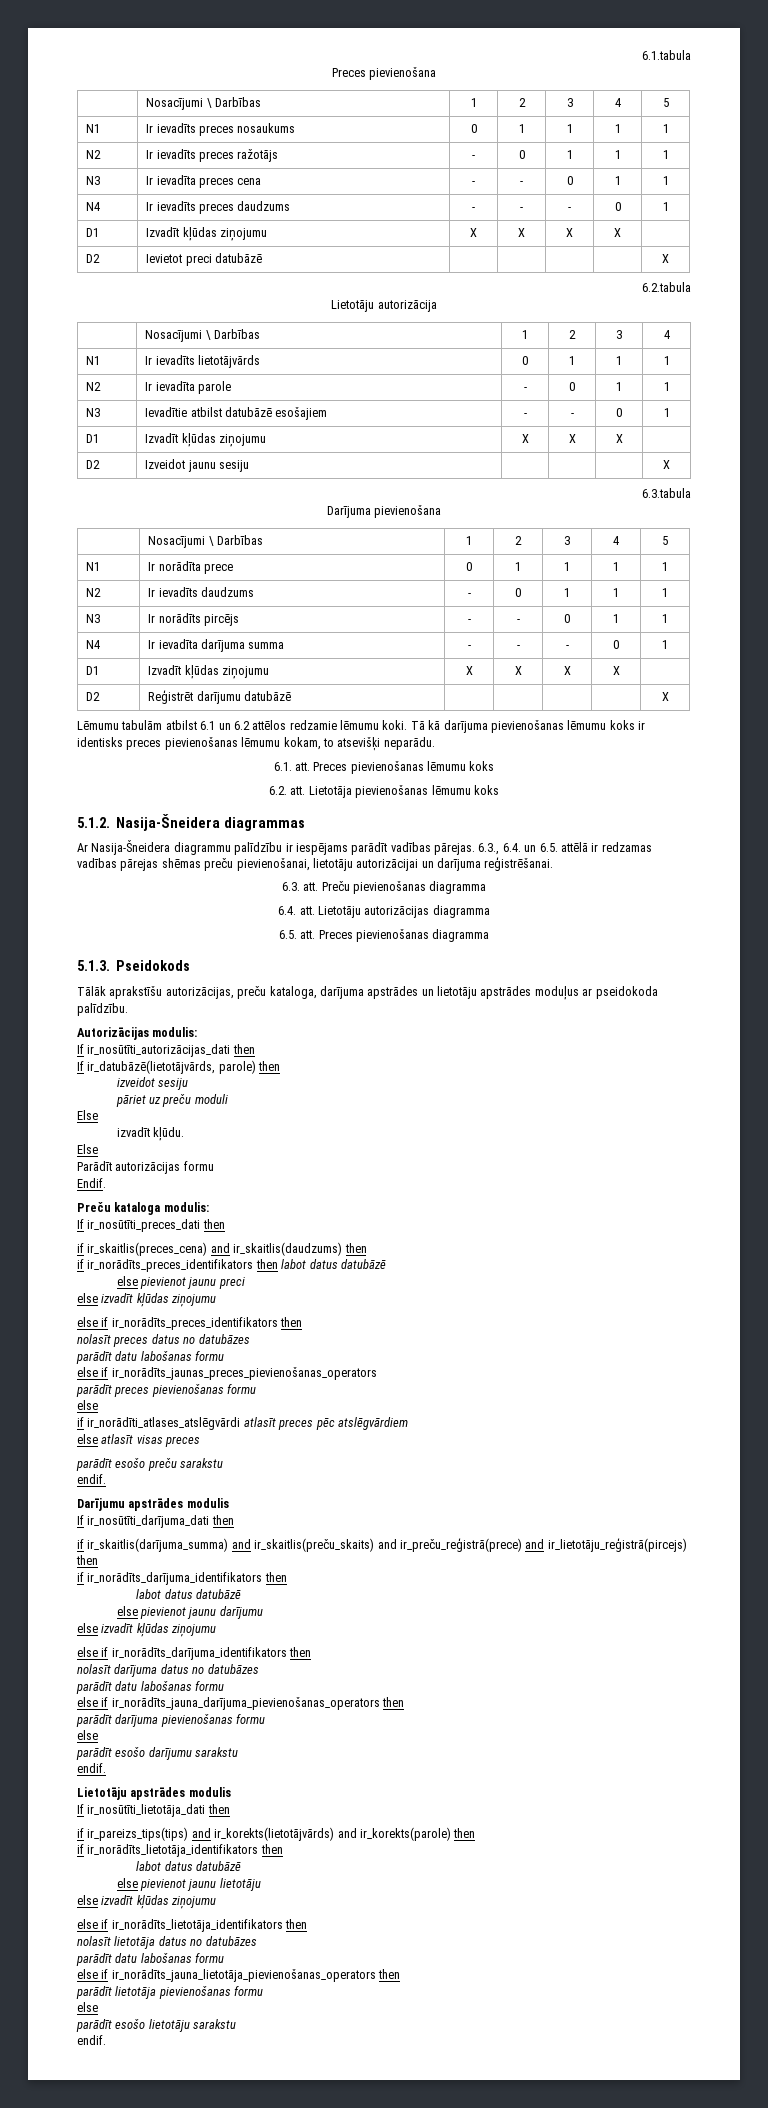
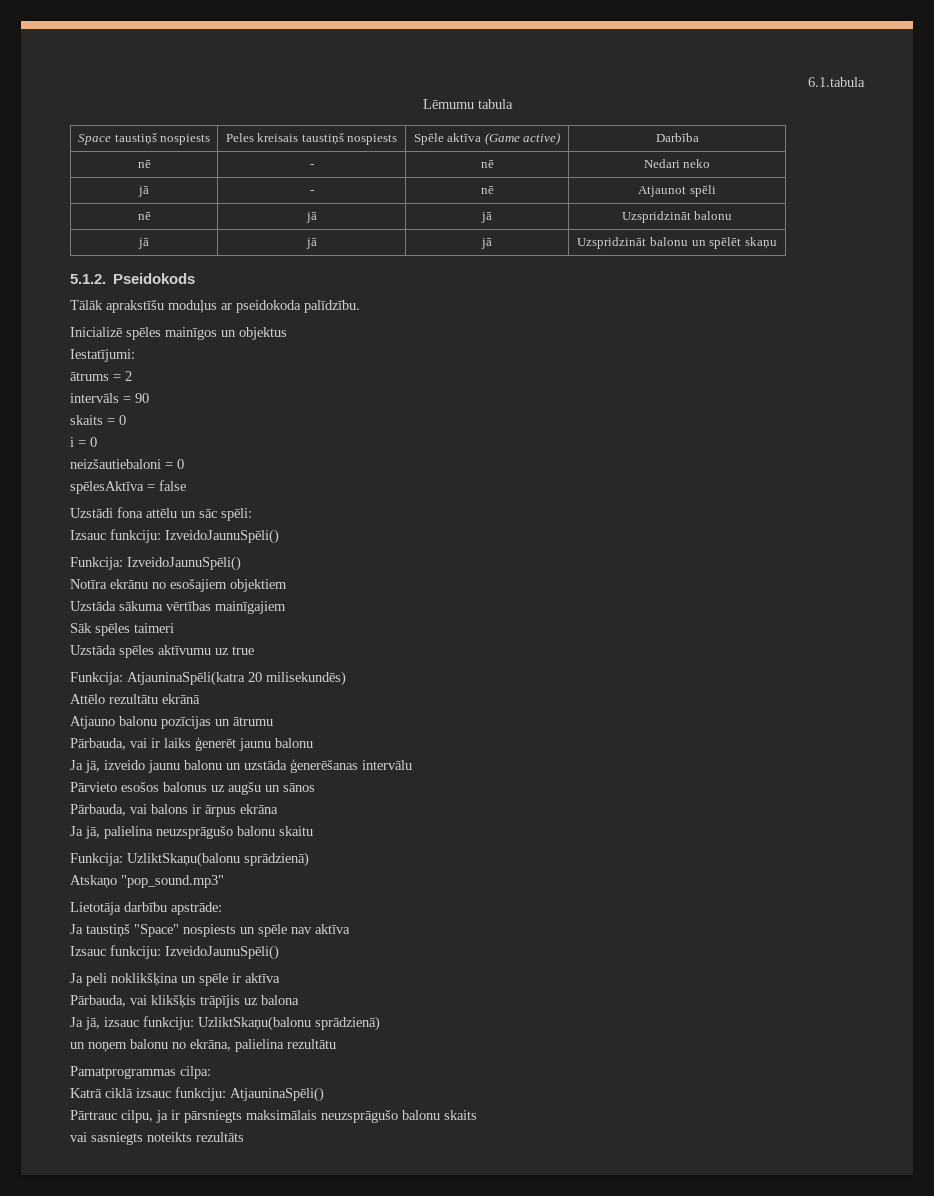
[331,67,437,80] [146,97,261,110] [470,98,477,107] [518,98,526,107] [566,98,573,107] [614,98,621,107] [662,98,669,107] [86,124,101,133] [146,123,296,136] [470,124,477,133] [518,124,525,133] [566,124,573,133] [614,124,621,133] [662,124,669,133] [86,150,102,159] [146,149,279,162] [472,155,475,159] [518,150,525,159] [566,150,573,159] [614,150,621,159] [662,150,669,159] [86,176,101,185] [146,175,262,188] [472,181,475,185] [520,181,523,185] [566,176,573,185] [614,176,621,185] [662,176,669,185] [86,202,101,211] [146,201,291,214] [472,207,475,211] [520,207,523,211] [568,207,571,211] [614,202,621,211] [662,202,669,211] [86,228,100,237] [146,227,267,241] [470,228,477,237] [518,228,525,237] [566,228,573,237] [614,228,621,237] [86,254,101,263] [146,253,262,266] [662,254,669,263] [642,282,691,292] [331,300,437,312] [145,329,260,342] [522,330,528,339] [569,330,576,339] [616,330,622,339] [663,330,670,339] [86,356,101,365] [145,355,260,368] [522,356,528,365] [569,356,575,365] [616,356,622,365] [663,356,670,365] [86,382,102,391] [145,381,231,394] [523,387,527,391] [569,382,575,391] [616,382,622,391] [663,382,670,391] [86,408,101,417] [145,407,328,420] [523,413,527,417] [570,413,574,417] [616,408,622,417] [663,408,670,417] [86,434,100,443] [145,433,266,447] [521,434,529,443] [568,434,576,443] [615,434,623,443] [86,460,101,469] [145,459,249,472] [663,460,670,469] [642,488,691,498] [326,505,442,518] [148,535,263,548] [466,536,472,545] [515,536,522,545] [564,536,570,545] [613,536,619,545] [662,536,668,545] [86,562,101,571] [148,561,233,574] [466,562,472,571] [515,562,521,571] [564,562,570,571] [613,562,619,571] [662,562,668,571] [86,588,102,597] [148,587,254,597] [467,593,471,597] [515,588,521,597] [564,588,570,597] [613,588,619,597] [662,588,668,597] [86,614,101,623] [148,613,239,626] [467,619,471,623] [516,619,520,623] [564,614,570,623] [613,614,619,623] [662,614,668,623] [86,640,101,649] [148,639,285,652] [467,645,471,649] [516,645,520,649] [565,645,569,649] [613,640,619,649] [662,640,668,649] [86,666,100,675] [148,665,269,679] [465,666,473,675] [514,666,522,675] [563,666,571,675] [612,666,620,675] [86,692,101,701] [148,690,291,704] [661,692,669,701] [77,720,645,733] [77,737,435,751] [273,761,495,774] [269,785,499,798] [77,814,306,831] [77,840,652,855] [77,857,554,871] [281,881,487,894] [278,905,490,918] [278,929,490,942] [77,960,191,971] [77,986,658,1000] [77,1003,128,1016] [77,1027,198,1040] [77,1044,255,1057] [77,1060,281,1074] [116,1077,188,1090] [115,1093,228,1107] [77,1110,98,1120] [116,1127,184,1141] [77,1144,98,1154] [77,1161,214,1174] [77,1178,106,1188] [77,1202,209,1215] [77,1219,225,1232] [77,1242,367,1256] [77,1259,386,1272] [116,1276,245,1289] [77,1293,217,1307] [77,1317,303,1330] [77,1334,250,1347] [76,1350,225,1364] [77,1367,377,1380] [76,1383,257,1397] [77,1400,98,1410] [77,1417,408,1430] [77,1434,201,1447] [76,1457,224,1471] [77,1474,106,1484] [77,1498,229,1511] [77,1515,234,1528] [77,1538,687,1552] [76,1555,98,1565] [77,1572,287,1585] [136,1589,242,1599] [116,1606,263,1619] [77,1623,217,1637] [77,1647,312,1660] [77,1664,259,1677] [76,1680,225,1694] [77,1697,405,1710] [76,1713,266,1727] [77,1730,98,1740] [76,1746,239,1760] [77,1763,106,1773] [77,1787,231,1800] [77,1804,230,1817] [77,1827,476,1841] [77,1844,283,1857] [136,1861,242,1871] [116,1878,261,1891] [77,1895,217,1909] [77,1919,308,1932] [77,1936,257,1949] [76,1952,225,1966] [77,1969,401,1982] [76,1985,264,1999] [77,2002,98,2012] [76,2018,237,2032] [77,2035,106,2045] Preces pievienošana // | Nosacījumi \ Darbības | 1 | 2 | 3 | 4 | 5 // N1 | Ir ievadīts preces nosaukums | 0 | 1 | 1 | 1 | 1 // N2 | Ir ievadīts preces ražotājs | - | 0 | 1 | 1 | 1 // N3 | Ir ievadīta preces cena | - | - | 0 | 1 | 1 // N4 | Ir ievadīts preces daudzums | - | - | - | 0 | 1 // D1 | Izvadīt kļūdas ziņojumu | X | X | X | X | // D2 | Ievietot preci datubāzē | | | | | X // 6.2.tabula // Lietotāju autorizācija // | Nosacījumi \ Darbības | 1 | 2 | 3 | 4 // N1 | Ir ievadīts lietotājvārds | 0 | 1 | 1 | 1 // N2 | Ir ievadīta parole | - | 0 | 1 | 1 // N3 | Ievadītie atbilst datubāzē esošajiem | - | - | 0 | 1 // D1 | Izvadīt kļūdas ziņojumu | X | X | X | // D2 | Izveidot jaunu sesiju | | | | X // 6.3.tabula // Darījuma pievienošana // | Nosacījumi \ Darbības | 1 | 2 | 3 | 4 | 5 // N1 | Ir norādīta prece | 0 | 1 | 1 | 1 | 1 // N2 | Ir ievadīts daudzums | - | 0 | 1 | 1 | 1 // N3 | Ir norādīts pircējs | - | - | 0 | 1 | 1 // N4 | Ir ievadīta darījuma summa | - | - | - | 0 | 1 // D1 | Izvadīt kļūdas ziņojumu | X | X | X | X | // D2 | Reģistrēt darījumu datubāzē | | | | | X // Lēmumu tabulām atbilst 6.1 un 6.2 attēlos redzamie lēmumu koki. Tā kā darījuma pievienošanas lēmumu koks ir identisks preces pievienošanas lēmumu kokam, to atsevišķi neparādu. // 6.1. att. Preces pievienošanas lēmumu koks // 6.2. att. Lietotāja pievienošanas lēmumu koks // 5.1.2. Nasija-Šneidera diagrammas // Ar Nasija-Šneidera diagrammu palīdzību ir iespējams parādīt vadības pārejas. 6.3., 6.4. un 6.5. attēlā ir redzamas vadības pārejas shēmas preču pievienošanai, lietotāju autorizācijai un darījuma reģistrēšanai. // 6.3. att. Preču pievienošanas diagramma // 6.4. att. Lietotāju autorizācijas diagramma // 6.5. att. Preces pievienošanas diagramma // 5.1.3. Pseidokods // Tālāk aprakstīšu autorizācijas, preču kataloga, darījuma apstrādes un lietotāju apstrādes moduļus ar pseidokoda palīdzību. // Autorizācijas modulis: // If ir_nosūtīti_autorizācijas_dati then // If ir_datubāzē(lietotājvārds, parole) then // izveidot sesiju // pāriet uz preču moduli // Else // izvadīt kļūdu. // Else // Parādīt autorizācijas formu // Endif. // Preču kataloga modulis: // If ir_nosūtīti_preces_dati then // if ir_skaitlis(preces_cena) and ir_skaitlis(daudzums) then // if ir_norādīts_preces_identifikators then labot datus datubāzē // else pievienot jaunu preci // else izvadīt kļūdas ziņojumu // else if ir_norādīts_preces_identifikators then // nolasīt preces datus no datubāzes // parādīt datu labošanas formu // else if ir_norādīts_jaunas_preces_pievienošanas_operators // parādīt preces pievienošanas formu // else // if ir_norādīti_atlases_atslēgvārdi atlasīt preces pēc atslēgvārdiem // else atlasīt visas preces // parādīt esošo preču sarakstu // endif. // Darījumu apstrādes modulis // If ir_nosūtīti_darījuma_dati then // if ir_skaitlis(darījuma_summa) and ir_skaitlis(preču_skaits) and ir_preču_reģistrā(prece) and ir_lietotāju_reģistrā(pircejs) then // if ir_norādīts_darījuma_identifikators then // labot datus datubāzē // else pievienot jaunu darījumu // else izvadīt kļūdas ziņojumu // else if ir_norādīts_darījuma_identifikators then // nolasīt darījuma datus no datubāzes // parādīt datu labošanas formu // else if ir_norādīts_jauna_darījuma_pievienošanas_operators then // parādīt darījuma pievienošanas formu // else // parādīt esošo darījumu sarakstu // endif. // Lietotāju apstrādes modulis // If ir_nosūtīti_lietotāja_dati then // if ir_pareizs_tips(tips) and ir_korekts(lietotājvārds) and ir_korekts(parole) then // if ir_norādīts_lietotāja_identifikators then // labot datus datubāzē // else pievienot jaunu lietotāju // else izvadīt kļūdas ziņojumu // else if ir_norādīts_lietotāja_identifikators then // nolasīt lietotāja datus no datubāzes // parādīt datu labošanas formu // else if ir_norādīts_jauna_lietotāja_pievienošanas_operators then // parādīt lietotāja pievienošanas formu // else // parādīt esošo lietotāju sarakstu // endif. -> [422,99,513,109] [77,133,211,145] [225,133,398,145] [413,132,561,145] [655,133,699,142] [137,160,151,168] [309,164,314,168] [480,160,494,168] [643,159,711,168] [138,186,149,197] [309,190,314,194] [480,186,494,194] [638,185,716,197] [137,212,151,220] [305,212,317,223] [481,212,492,223] [621,211,733,223] [138,238,149,249] [305,238,317,249] [481,238,492,249] [577,237,777,249] [70,273,196,284] [70,300,360,313] [70,327,287,340] [70,349,135,362] [70,371,132,381] [70,393,149,403] [70,415,126,425] [70,437,97,447] [70,459,184,469] [70,480,186,494] [70,507,252,521] [70,529,279,544] [70,556,241,571] [70,579,287,592] [70,601,286,614] [70,623,174,636] [70,645,254,658] [70,671,346,686] [70,694,200,704] [70,716,273,729] [70,737,313,751] [70,759,412,773] [70,782,315,795] [70,804,278,817] [70,826,313,839] [70,852,309,867] [70,875,224,888] [70,902,222,915] [70,924,350,937] [70,945,279,960] [70,973,280,986] [70,995,299,1008] [70,1016,380,1031] [70,1039,336,1052] [70,1066,211,1079] [70,1087,324,1102] [70,1110,477,1123] [70,1132,244,1145] Lēmumu tabula // Space taustiņš nospiests | Peles kreisais taustiņš nospiests | Spēle aktīva (Game active) | Darbība // nē | - | nē | Nedari neko // jā | - | nē | Atjaunot spēli // nē | jā | jā | Uzspridzināt balonu // jā | jā | jā | Uzspridzināt balonu un spēlēt skaņu // 5.1.2. Pseidokods // Tālāk aprakstīšu moduļus ar pseidokoda palīdzību. // Inicializē spēles mainīgos un objektus // Iestatījumi: // ātrums = 2 // intervāls = 90 // skaits = 0 // i = 0 // neizšautiebaloni = 0 // spēlesAktīva = false // Uzstādi fona attēlu un sāc spēli: // Izsauc funkciju: IzveidoJaunuSpēli() // Funkcija: IzveidoJaunuSpēli() // Notīra ekrānu no esošajiem objektiem // Uzstāda sākuma vērtības mainīgajiem // Sāk spēles taimeri // Uzstāda spēles aktīvumu uz true // Funkcija: AtjauninaSpēli(katra 20 milisekundēs) // Attēlo rezultātu ekrānā // Atjauno balonu pozīcijas un ātrumu // Pārbauda, vai ir laiks ģenerēt jaunu balonu // Ja jā, izveido jaunu balonu un uzstāda ģenerēšanas intervālu // Pārvieto esošos balonus uz augšu un sānos // Pārbauda, vai balons ir ārpus ekrāna // Ja jā, palielina neuzsprāgušo balonu skaitu // Funkcija: UzliktSkaņu(balonu sprādzienā) // Atskaņo "pop_sound.mp3" // Lietotāja darbību apstrāde: // Ja taustiņš "Space" nospiests un spēle nav aktīva // Izsauc funkciju: IzveidoJaunuSpēli() // Ja peli noklikšķina un spēle ir aktīva // Pārbauda, vai klikšķis trāpījis uz balona // Ja jā, izsauc funkciju: UzliktSkaņu(balonu sprādzienā) // un noņem balonu no ekrāna, palielina rezultātu // Pamatprogrammas cilpa: // Katrā ciklā izsauc funkciju: AtjauninaSpēli() // Pārtrauc cilpu, ja ir pārsniegts maksimālais neuzsprāgušo balonu skaits // vai sasniegts noteikts rezultāts

